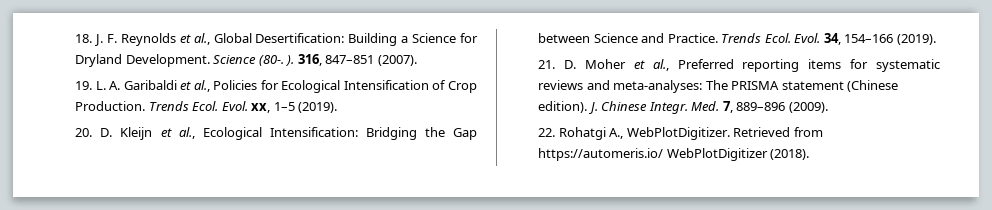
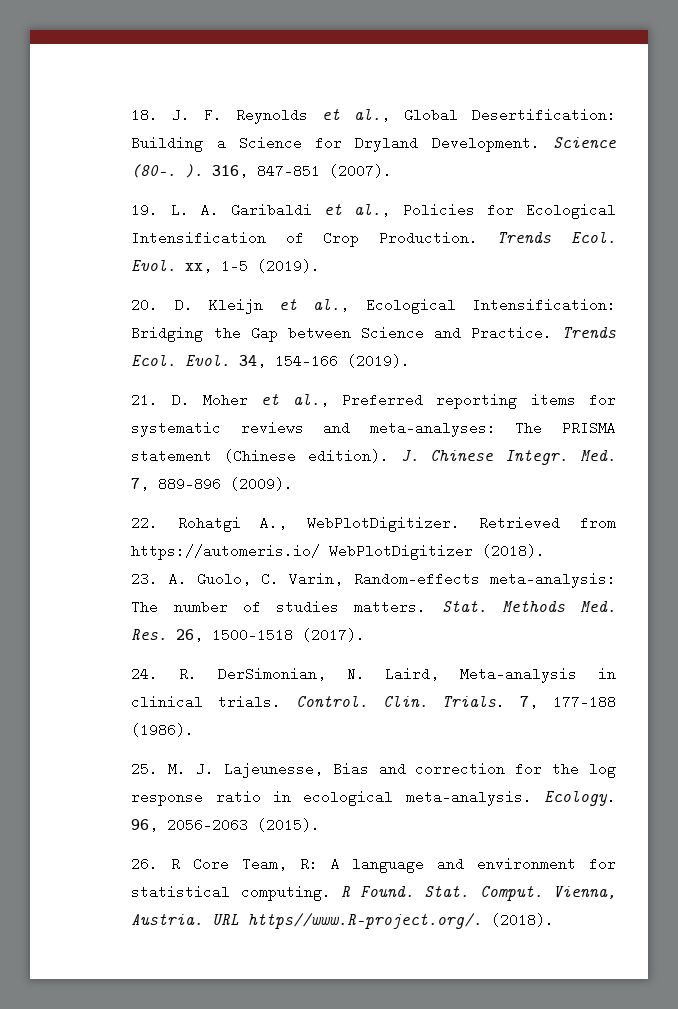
(810, 154) none -> [131,572,616,588] [131,600,616,614] [131,628,366,642] [131,667,616,683] [131,695,616,709] [131,723,195,737] [131,762,616,778] [131,790,616,806] [131,818,321,832] [131,857,616,873] [131,885,616,901] [131,913,555,929] // 23. A. Guolo, C. Varin, Random-effects meta-analysis: The number of studies matters. Stat. Methods Med. Res. 26, 1500–1518 (2017). // 24. R. DerSimonian, N. Laird, Meta-analysis in clinical trials. Control. Clin. Trials. 7, 177–188 (1986). // 25. M. J. Lajeunesse, Bias and correction for the log response ratio in ecological meta-analysis. Ecology. 96, 2056–2063 (2015). // 26. R Core Team, R: A language and environment for statistical computing. R Found. Stat. Comput. Vienna, Austria. URL https//www.R-project.org/. (2018).

